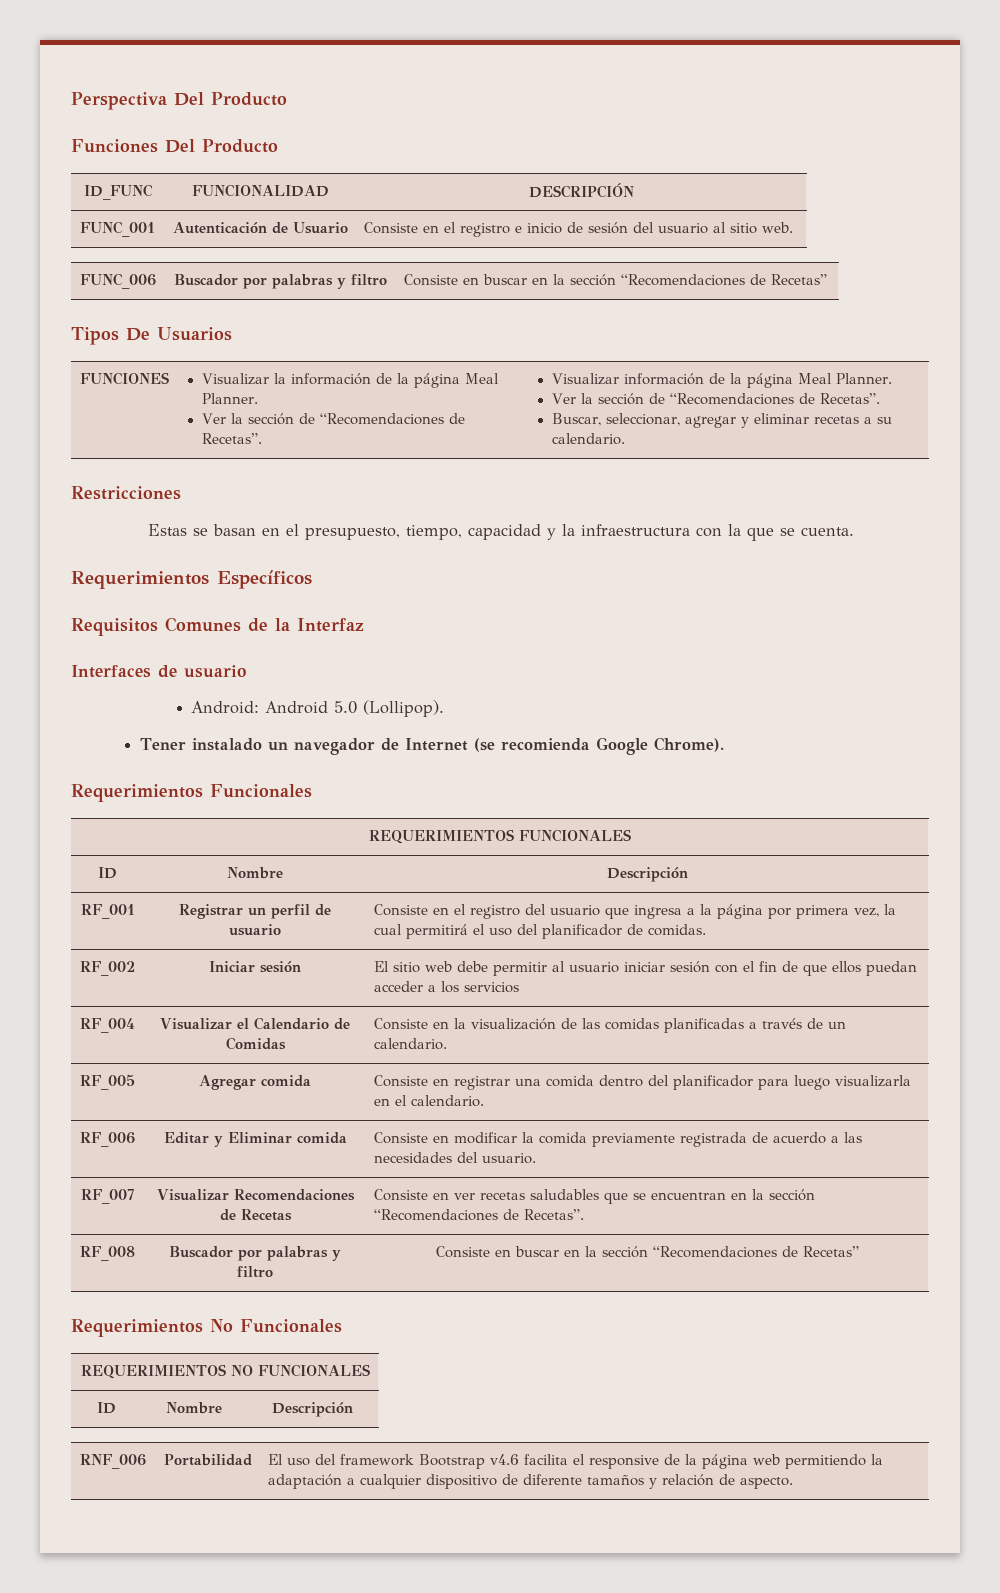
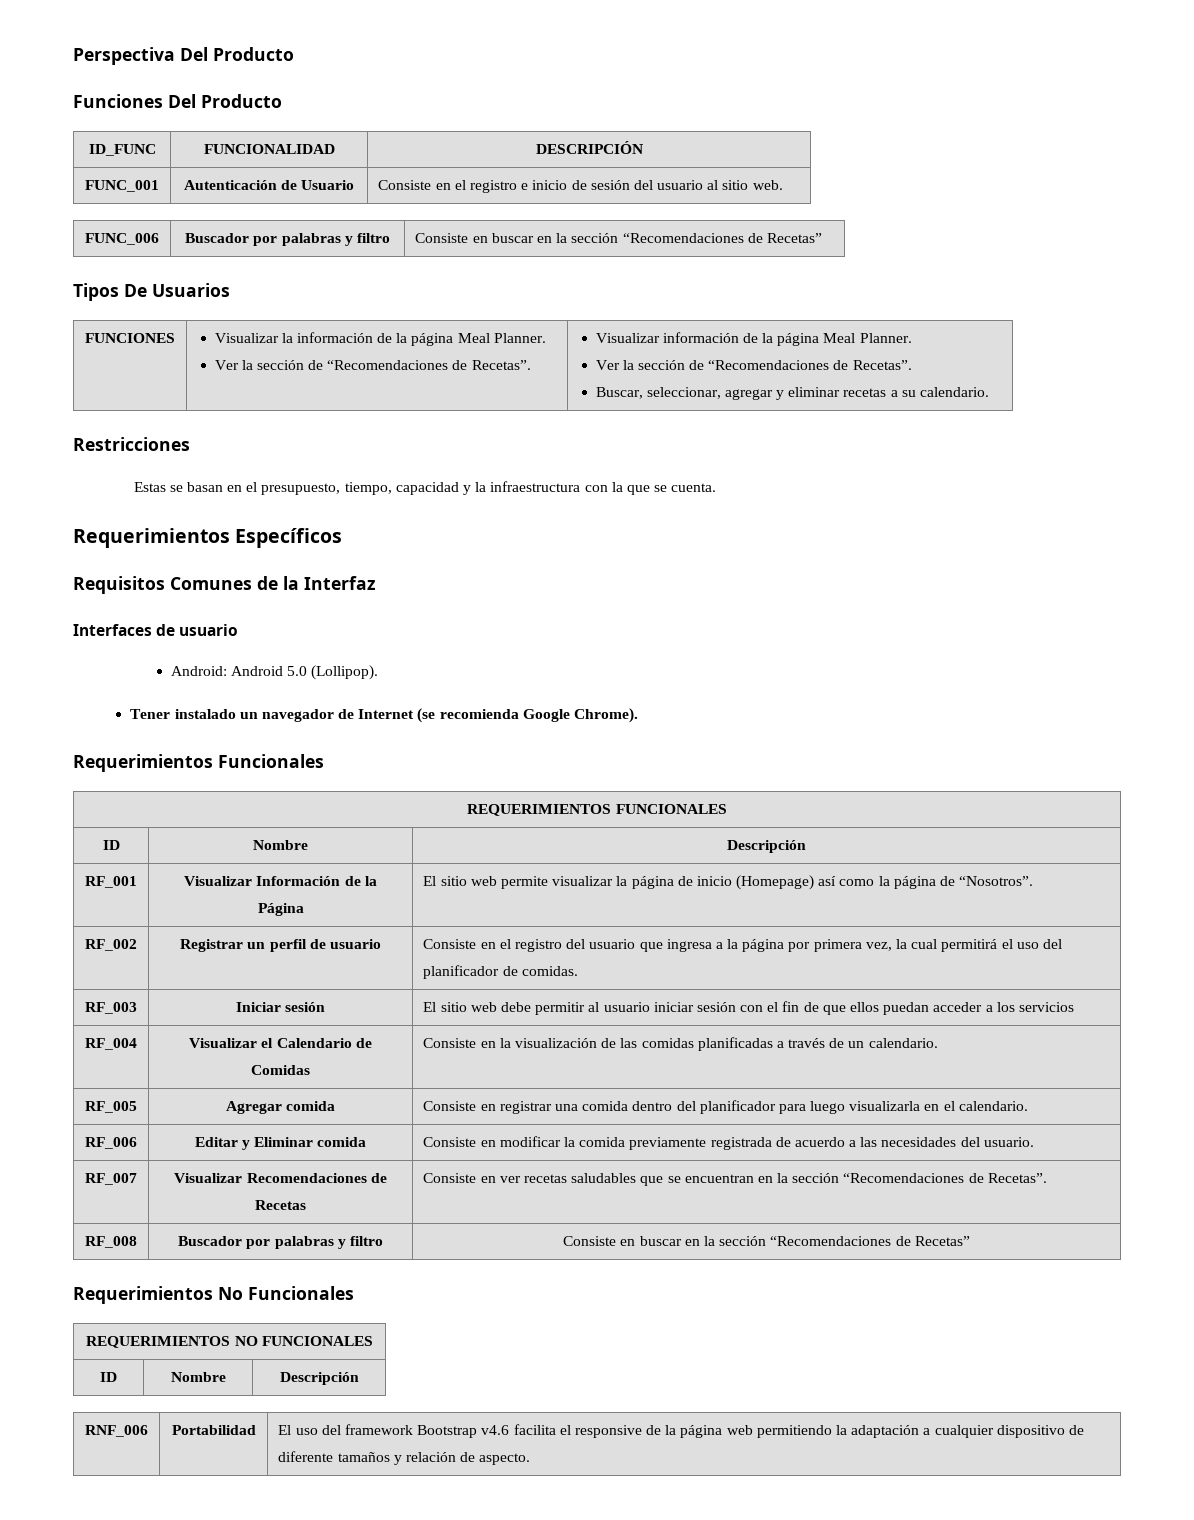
(135, 911) none -> [184,876,377,886] [257,903,304,916] [423,875,1034,890] [85,939,137,951] | Visualizar Información de la Página | El sitio web permite visualizar la página de inicio (Homepage) así como la página de “Nosotros”. // RF_002
[80,961,135,976] RF_002 -> [85,1002,137,1014] RF_003

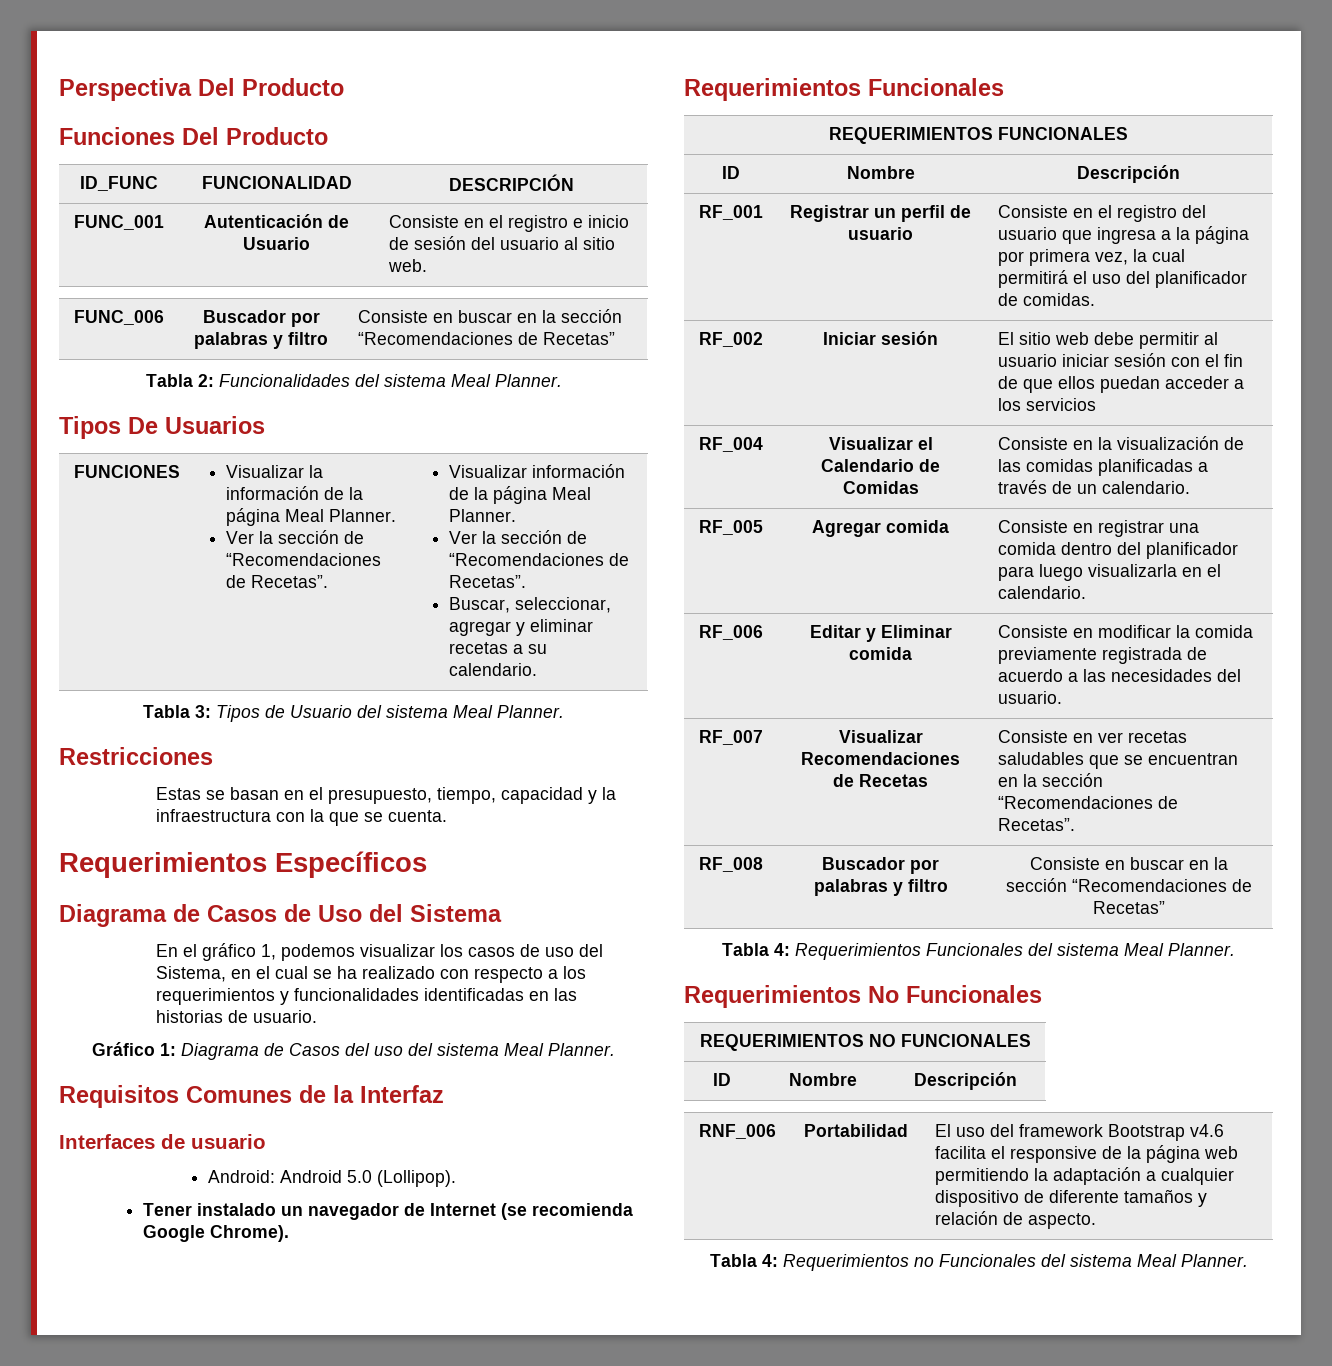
(822, 238) none -> [145,374,562,387] // Tabla 2: Funcionalidades del sistema Meal Planner.
(989, 392) none -> [143,705,564,722] // Tabla 3: Tipos de Usuario del sistema Meal Planner.
(343, 538) none -> [59,904,502,927] [156,943,604,961] [156,966,587,983] [156,988,578,1005] [156,1010,318,1023] [92,1042,615,1060] // Diagrama de Casos de Uso del Sistema // En el gráfico 1, podemos visualizar los casos de uso del Sistema, en el cual se ha realizado con respecto a los requerimientos y funcionalidades identificadas en las historias de usuario. // Gráfico 1: Diagrama de Casos del uso del sistema Meal Planner.
[184,876,377,886] [257,903,304,916] [423,875,1034,890] [85,939,137,951] | Visualizar Información de la Página | El sitio web permite visualizar la página de inicio (Homepage) así como la página de “Nosotros”. // RF_002 -> (763, 212) none
[85,1002,137,1014] RF_003 -> [698,332,763,347] RF_002
(970, 1241) none -> [722,943,1235,960] // Tabla 4: Requerimientos Funcionales del sistema Meal Planner.
(531, 1459) none -> [709,1254,1248,1271] // Tabla 4: Requerimientos no Funcionales del sistema Meal Planner.

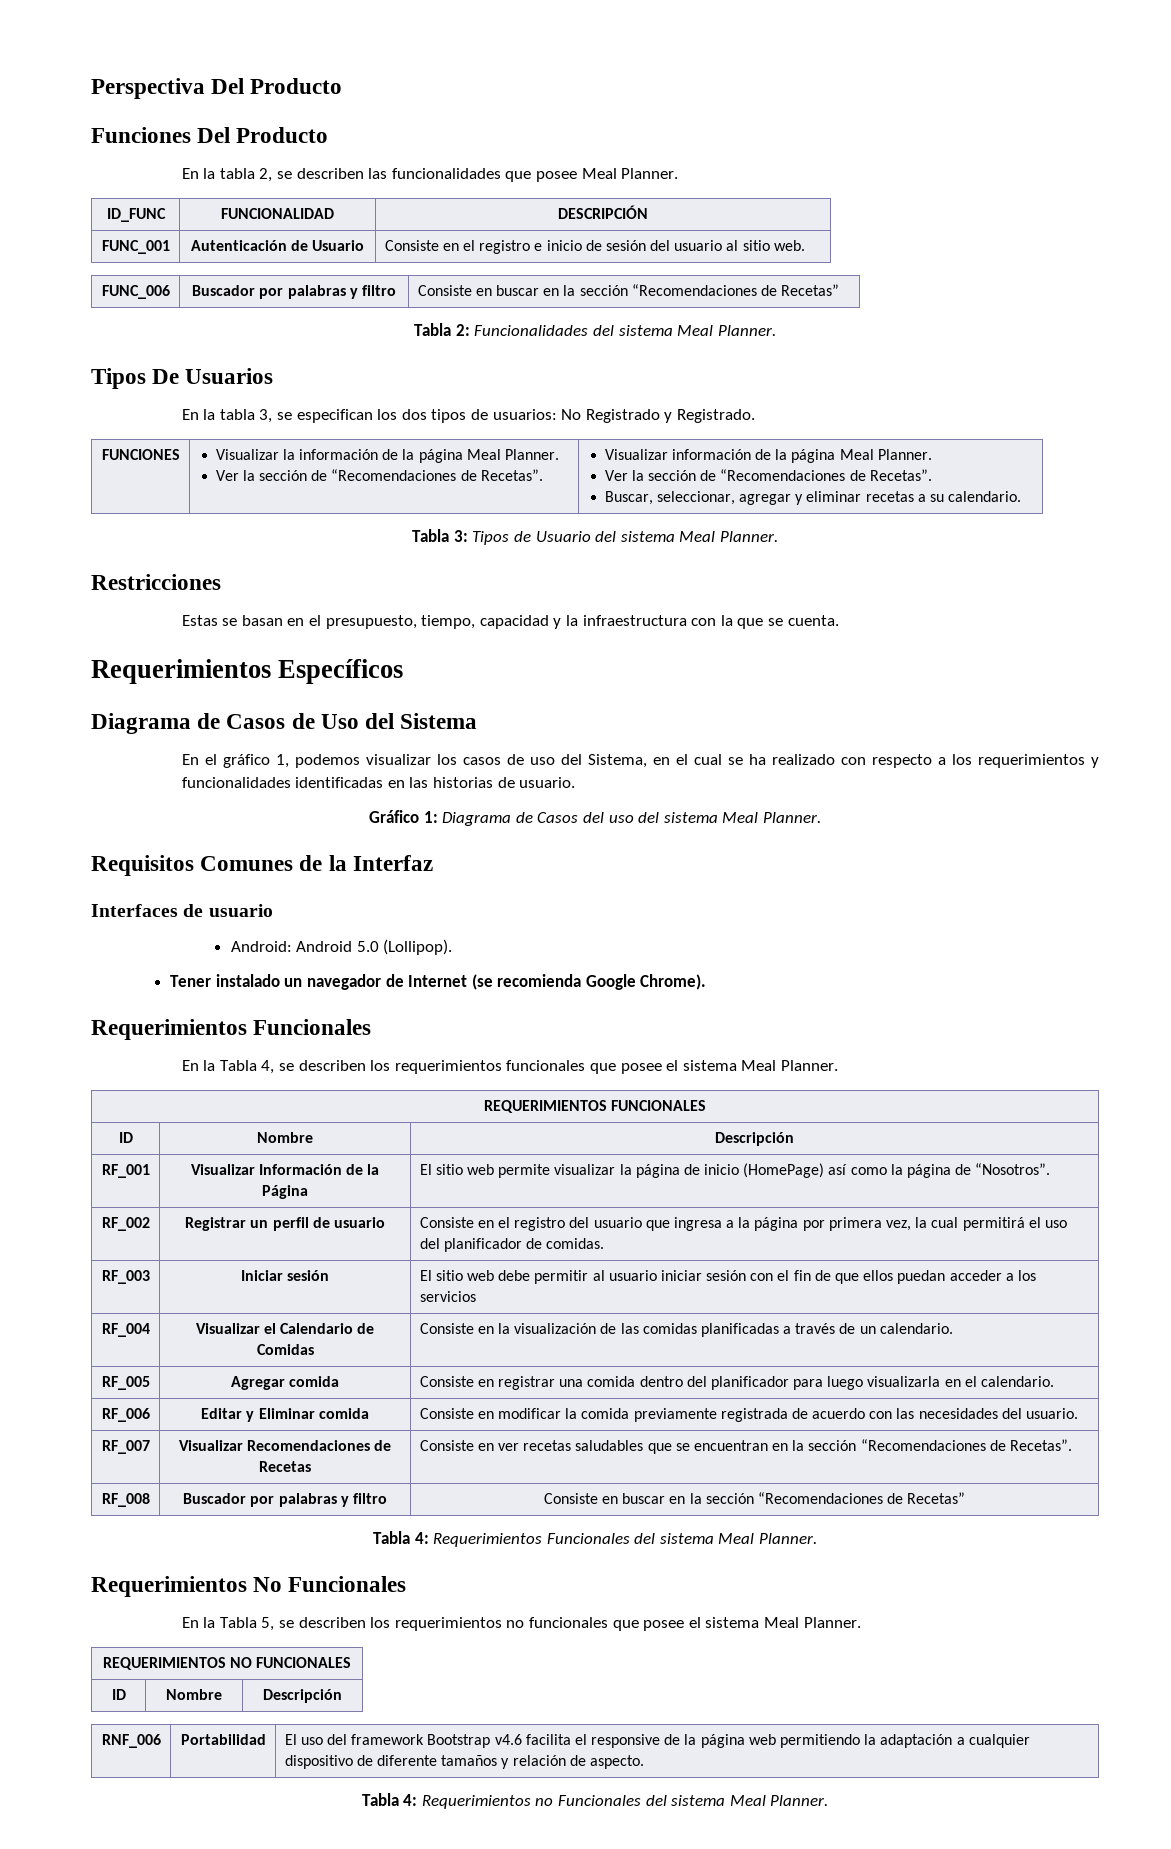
(328, 136) none -> [181,168,679,182] // En la tabla 2, se describen las funcionalidades que posee Meal Planner.
(265, 425) none -> [181,409,755,423] // En la tabla 3, se especifican los dos tipos de usuarios: No Registrado y Registrado.
(1004, 87) none -> [181,1060,838,1074] // En la Tabla 4, se describen los requerimientos funcionales que posee el sistema Meal Planner.
(763, 212) none -> [190,1164,380,1175] [262,1185,308,1199] [419,1163,1051,1178] [101,1217,150,1231] | Visualizar Información de la Página | El sitio web permite visualizar la página de inicio (HomePage) así como la página de “Nosotros”. // RF_002
[698,332,763,347] RF_002 -> [101,1270,150,1284] RF_003
[1067,672,1078,682] a -> [869,1411,893,1419] con
(1042, 994) none -> [181,1617,861,1631] // En la Tabla 5, se describen los requerimientos no funcionales que posee el sistema Meal Planner.

